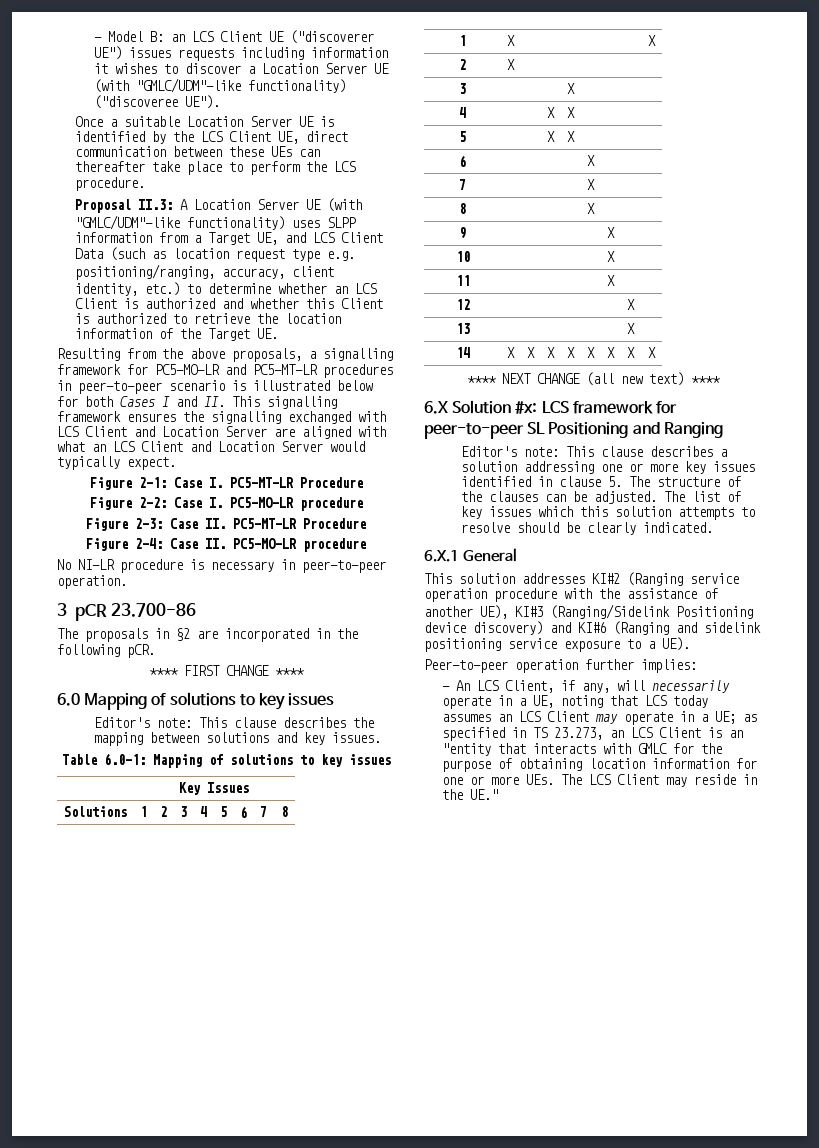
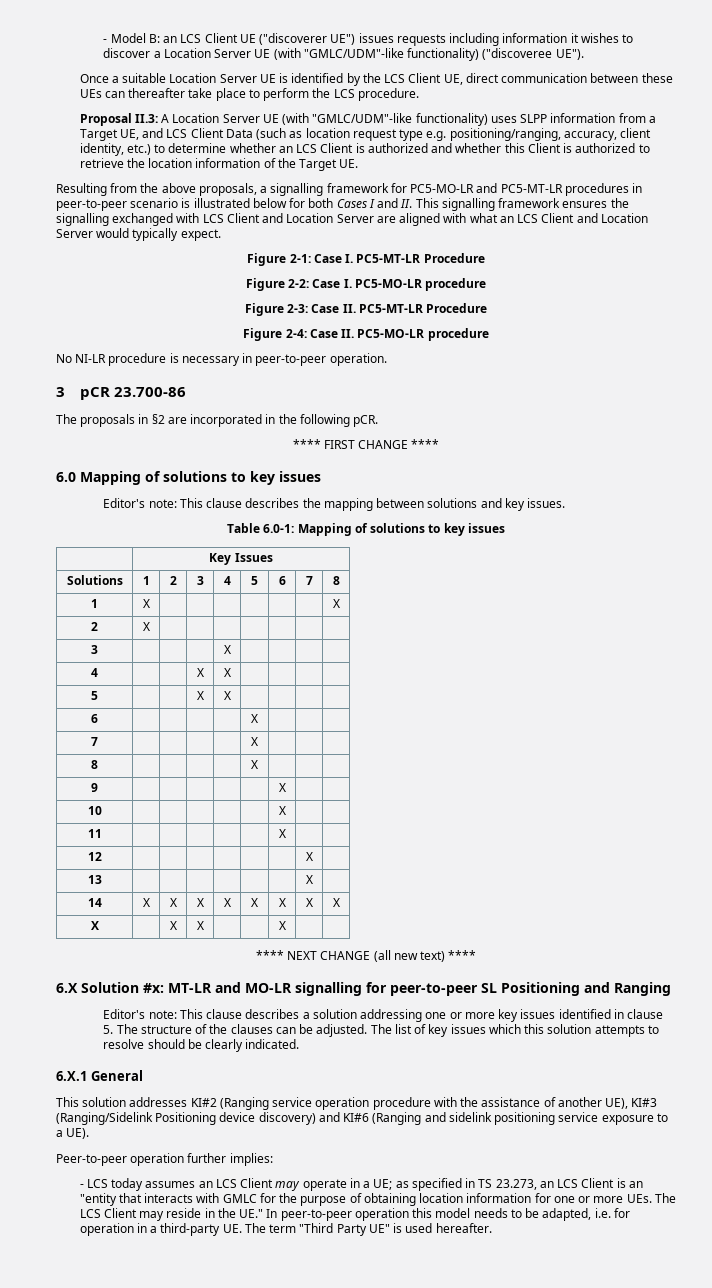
(656, 352) none -> [90,921,99,930] [169,921,177,930] [196,921,204,930] [278,921,286,930] // X | | X | X | | | X | |
[541,401,653,414] LCS framework -> [168,982,362,996] MT-LR and MO-LR signalling
[456,680,731,693] [442,695,639,709] An LCS Client, if any, will necessarily operate in a UE, noting that -> (84, 1186) none
(499, 794) none -> [266,1208,630,1221] [79,1223,492,1236] In peer-to-peer operation this model needs to be adapted, i.e. for operation in a third-party UE. The term "Third Party UE" is used hereafter.

